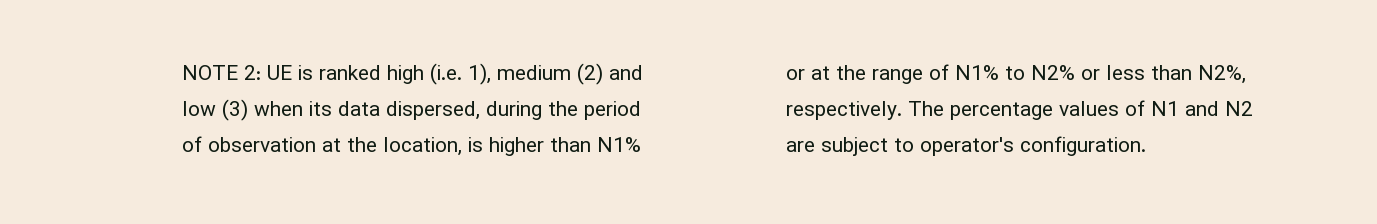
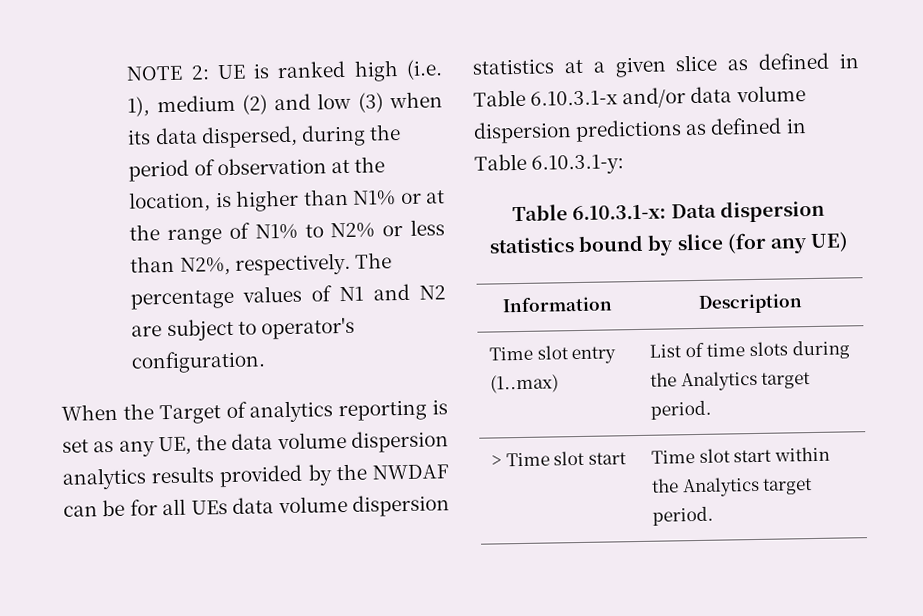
(1147, 146) none -> [61,399,448,425] [62,430,449,457] [62,463,449,490] [63,494,450,517] [472,52,859,78] [473,85,806,109] [473,117,807,144] [474,153,625,175] [512,199,825,223] [489,231,849,256] [502,296,613,313] [697,293,803,314] [489,345,617,365] [490,374,560,394] [649,340,850,360] [650,370,812,392] [650,400,713,420] [491,450,628,467] [651,446,831,464] [651,476,814,498] [652,506,715,526] // When the Target of analytics reporting is set as any UE, the data volume dispersion analytics results provided by the NWDAF can be for all UEs data volume dispersion statistics at a given slice as defined in Table 6.10.3.1-x and/or data volume dispersion predictions as defined in Table 6.10.3.1-y: // Table 6.10.3.1-x: Data dispersion statistics bound by slice (for any UE) // Information | Description // Time slot entry (1..max) | List of time slots during the Analytics target period. // > Time slot start | Time slot start within the Analytics target period.

